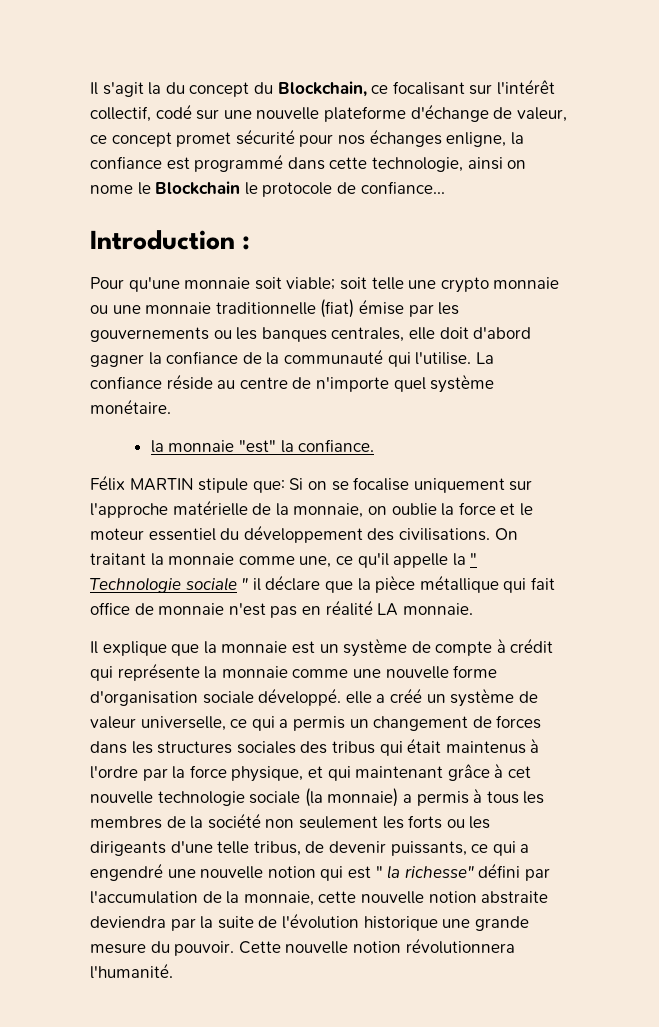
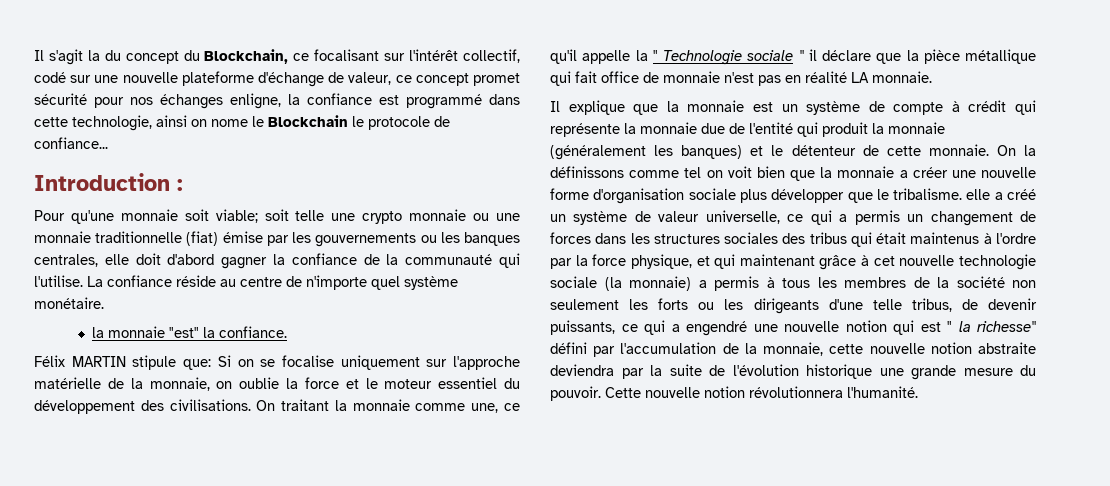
[292,669,349,678] comme -> [701,122,945,137] [550,144,1036,160] [550,166,948,181] due de l'entité qui produit la monnaie (généralement les banques) et le détenteur de cette monnaie. On la définissons comme tel on voit bien que la monnaie a créer
[258,688,342,706] développé. -> [739,188,963,203] plus développer que le tribalisme.

